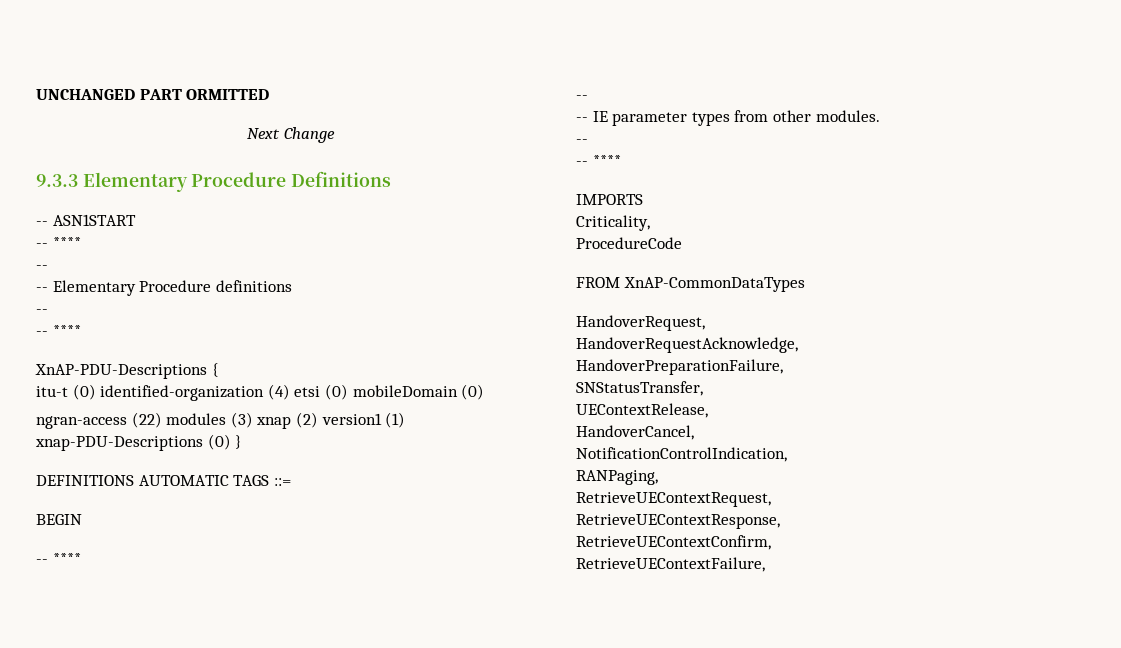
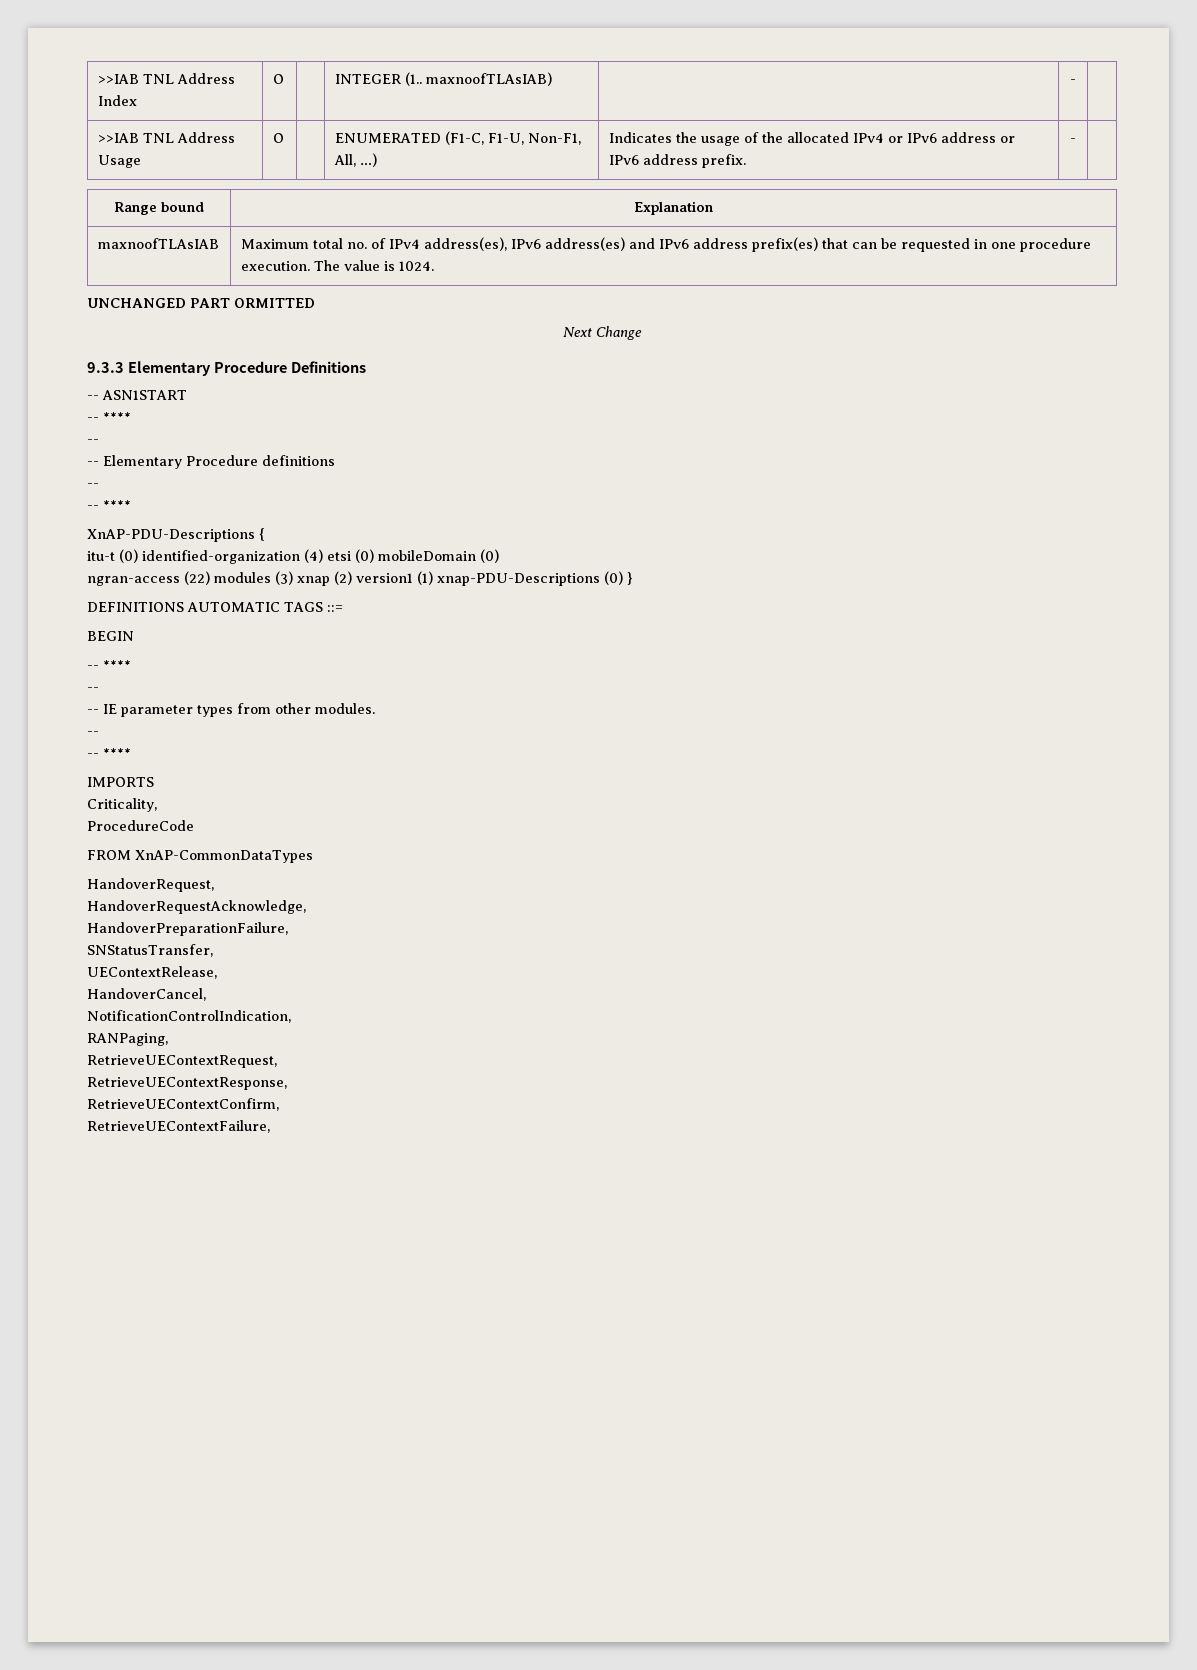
(36, 94) none -> [97,73,235,84] [97,95,137,106] [272,74,284,84] [334,72,552,86] [1070,79,1076,84] [97,132,235,143] [97,155,141,168] [272,133,284,143] [334,131,581,145] [333,153,377,167] [608,132,1015,146] [608,154,746,168] [1070,138,1076,143] [114,202,204,215] [634,201,714,215] [97,238,219,249] [240,237,1091,252] [240,260,434,271] >>IAB TNL Address Index | O | | INTEGER (1.. maxnoofTLAsIAB) | | - | // >>IAB TNL Address Usage | O | | ENUMERATED (F1-C, F1-U, Non-F1, All, …) | Indicates the usage of the allocated IPv4 or IPv6 address or IPv6 address prefix. | - | // Range bound | Explanation // maxnoofTLAsIAB | Maximum total no. of IPv4 address(es), IPv6 address(es) and IPv6 address prefix(es) that can be requested in one procedure execution. The value is 1024. //

